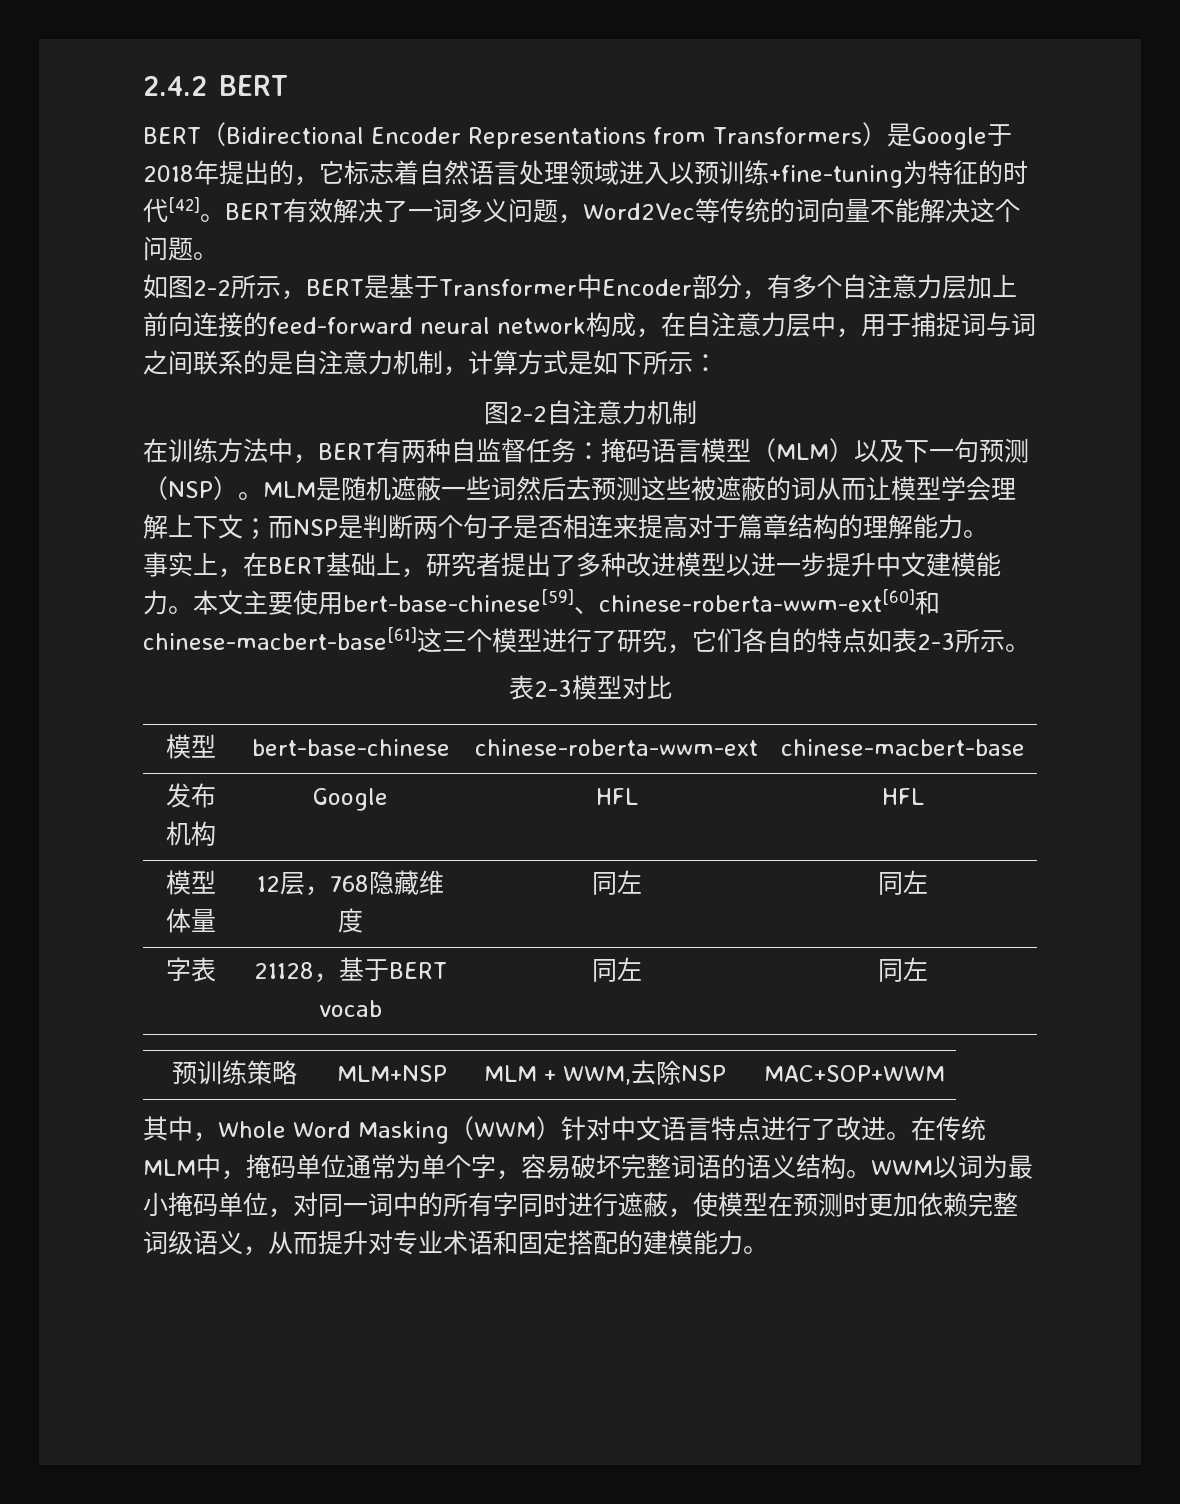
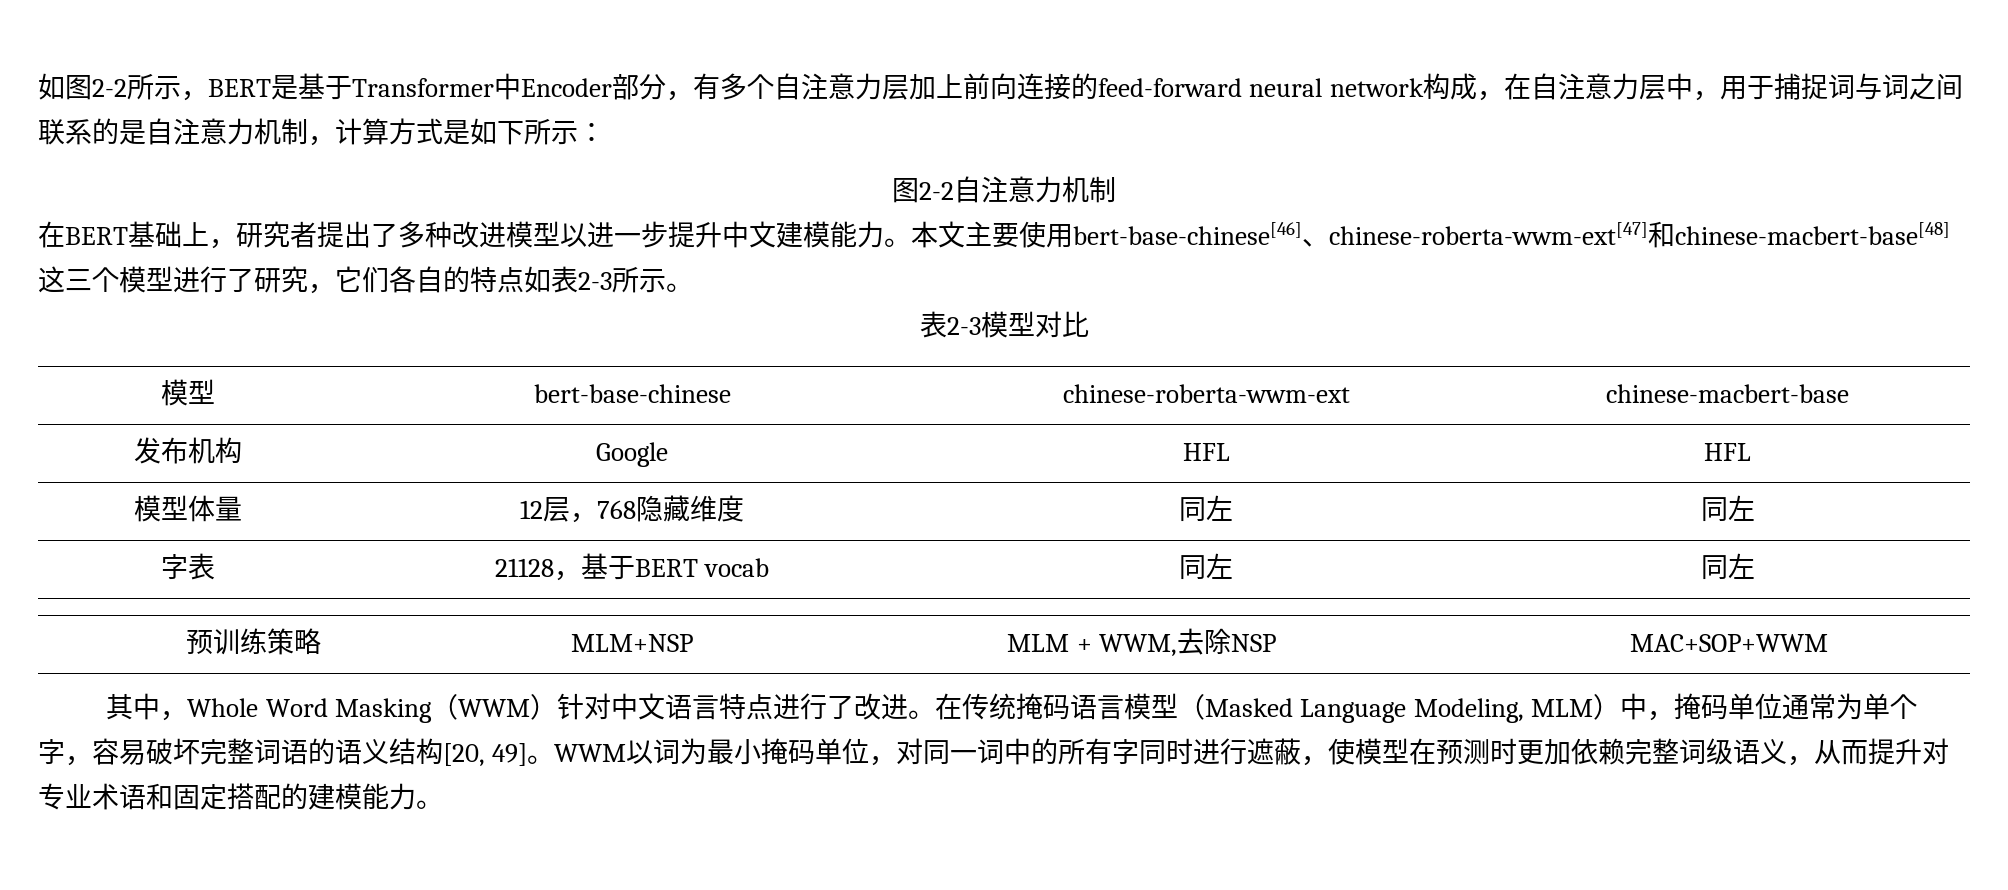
[143,75,289,96] [143,122,1012,150] [143,160,1028,188] [143,197,200,223] [200,198,1020,224] [143,236,218,261] 2.4.2 BERT // BERT（Bidirectional Encoder Representations from Transformers）是Google于2018年提出的，它标志着自然语言处理领域进入以预训练+fine-tuning为特征的时代[42]。BERT有效解决了一词多义问题，Word2Vec等传统的词向量不能解决这个问题。 // -> (38, 86) none
[168,438,1029,464] [143,476,1016,501] [143,514,988,540] [143,552,268,578] 训练方法中，BERT有两种自监督任务：掩码语言模型（MLM）以及下一句预测（NSP）。MLM是随机遮蔽一些词然后去预测这些被遮蔽的词从而让模型学会理解上下文；而NSP是判断两个句子是否相连来提高对于篇章结构的理解能力。 // 事实上，在 -> (65, 234) none
[343,589,940,615] [143,627,417,650] bert-base-chinese[59]、chinese-roberta-wwm-ext[60]和chinese-macbert-base[61] -> [1073,221,1950,248] bert-base-chinese[46]、chinese-roberta-wwm-ext[47]和chinese-macbert-base[48]
[143,1159,196,1176] MLM -> [1015,693,1620,723] 掩码语言模型（Masked Language Modeling, MLM）
(846, 1166) none -> [443,743,528,767] [20, 49]

